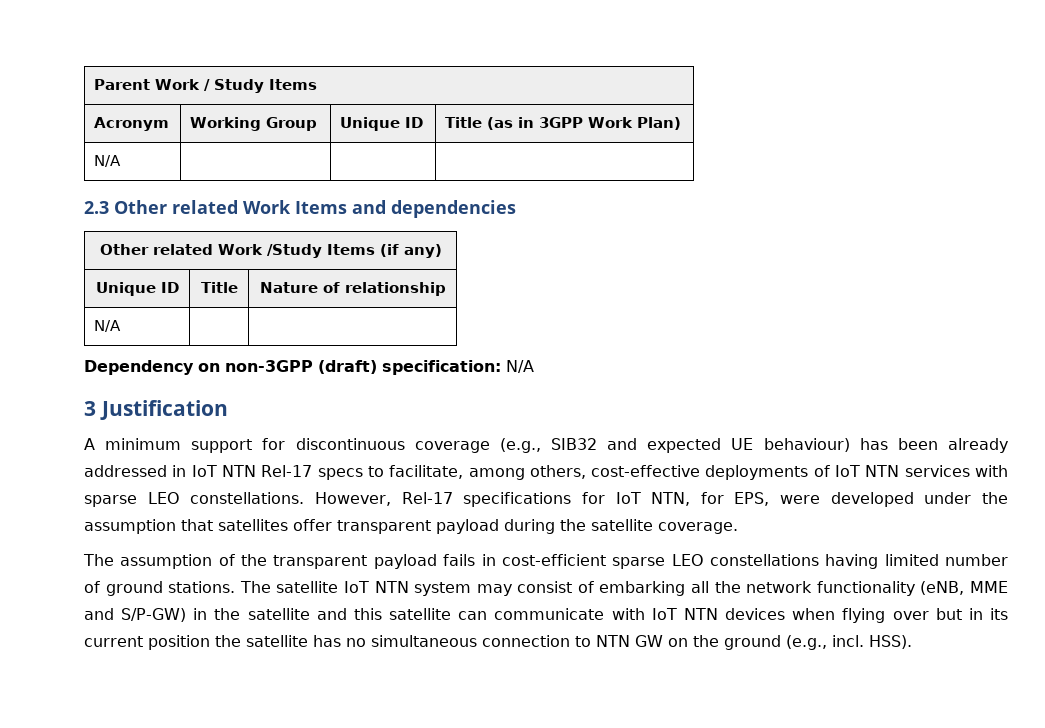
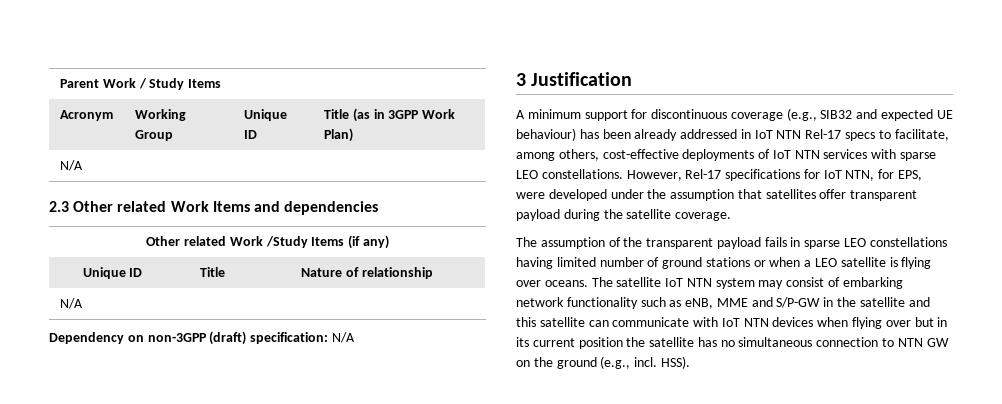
[501,554,606,566] cost-efficient -> (801, 242) none
[168,581,236,593] stations. -> [705,257,932,269] [516,280,588,287] stations or when a LEO satellite is flying over oceans.
[691,581,965,596] all the network functionality (eNB, -> [516,297,714,309] network functionality such as eNB,
[121,608,187,622] S/P-GW) -> [776,297,821,308] S/P-GW

